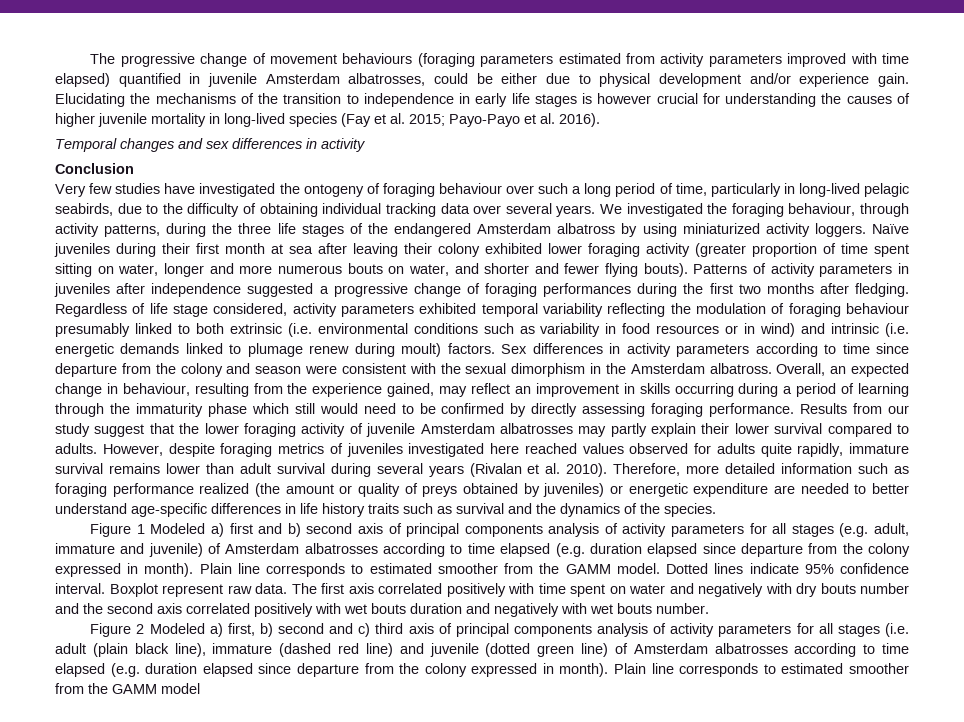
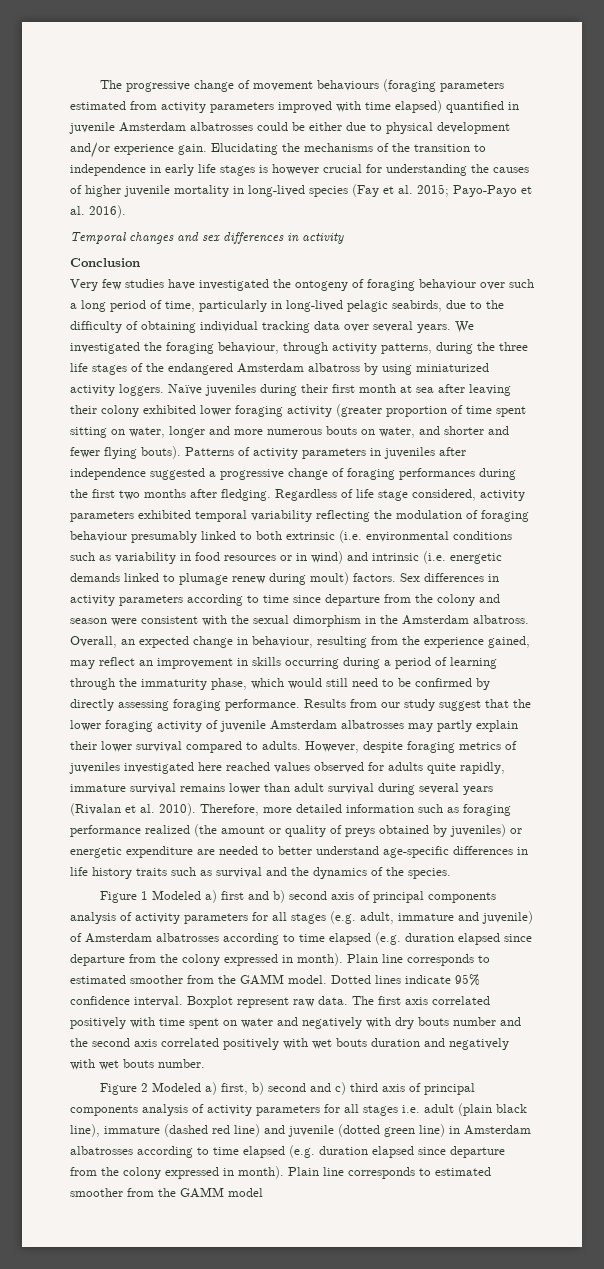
[348,73,426,86] albatrosses, -> [190,122,253,131] albatrosses
[207,403,358,417] phase which still would -> [211,678,348,690] phase, which would still
[884,623,909,637] (i.e. -> [402,1105,420,1113] i.e.
[614,643,628,654] of -> [449,1126,460,1134] in

